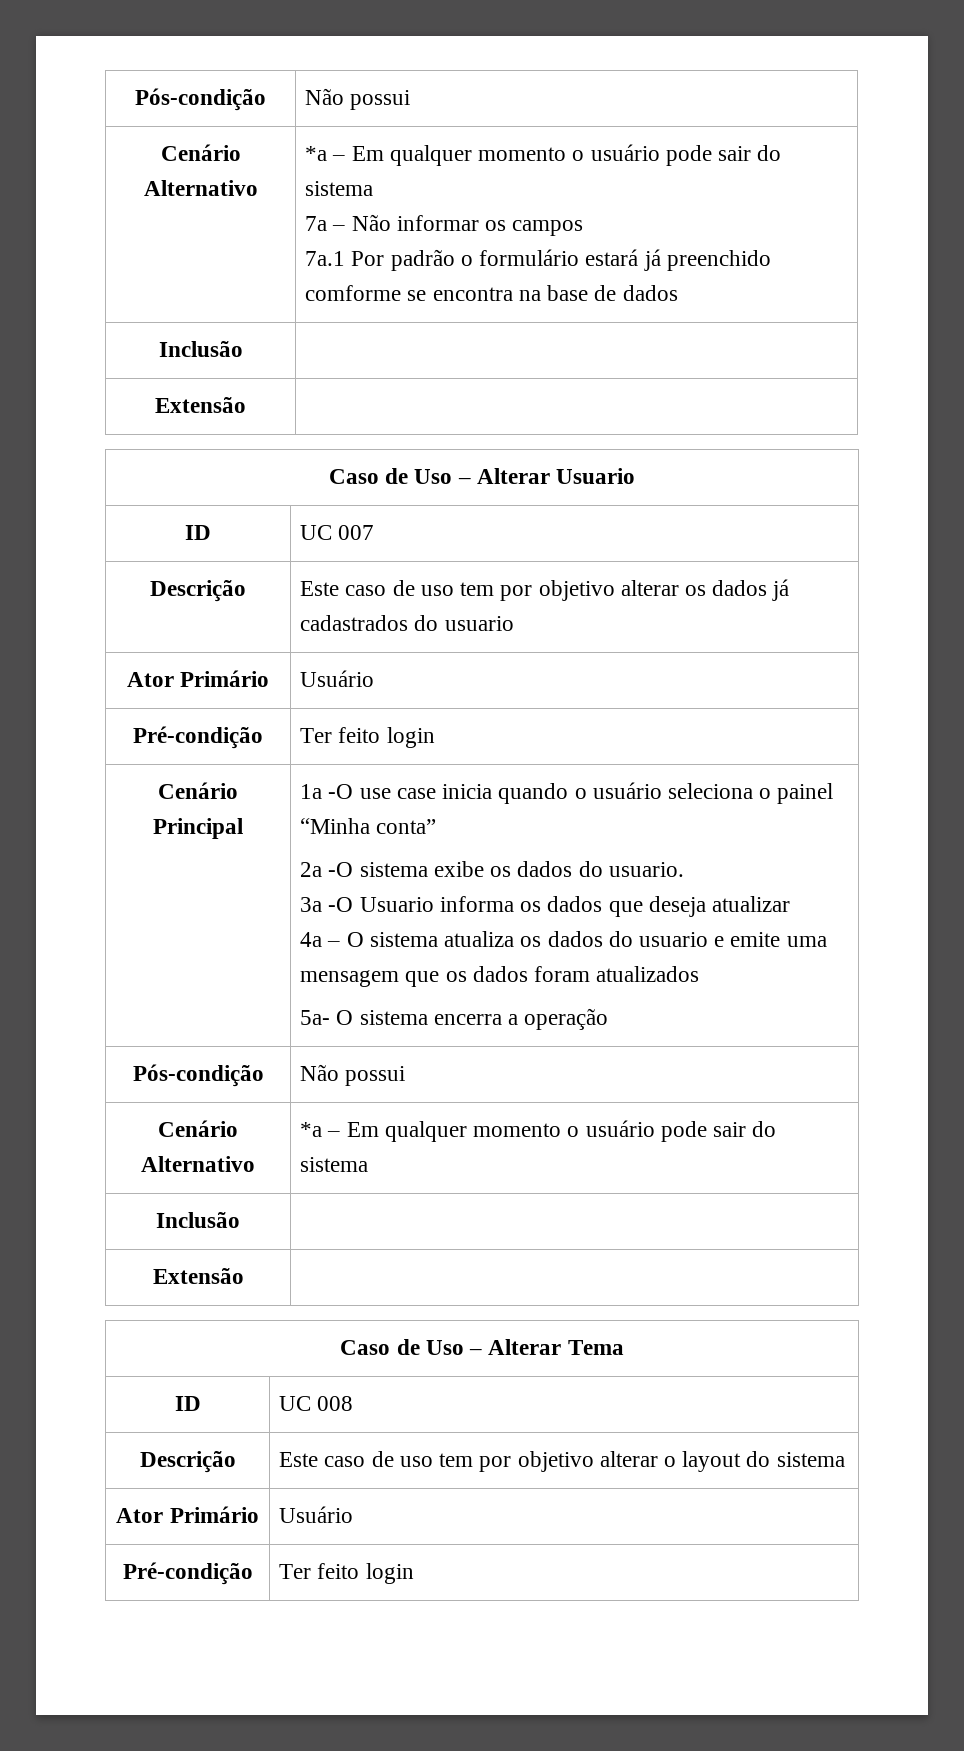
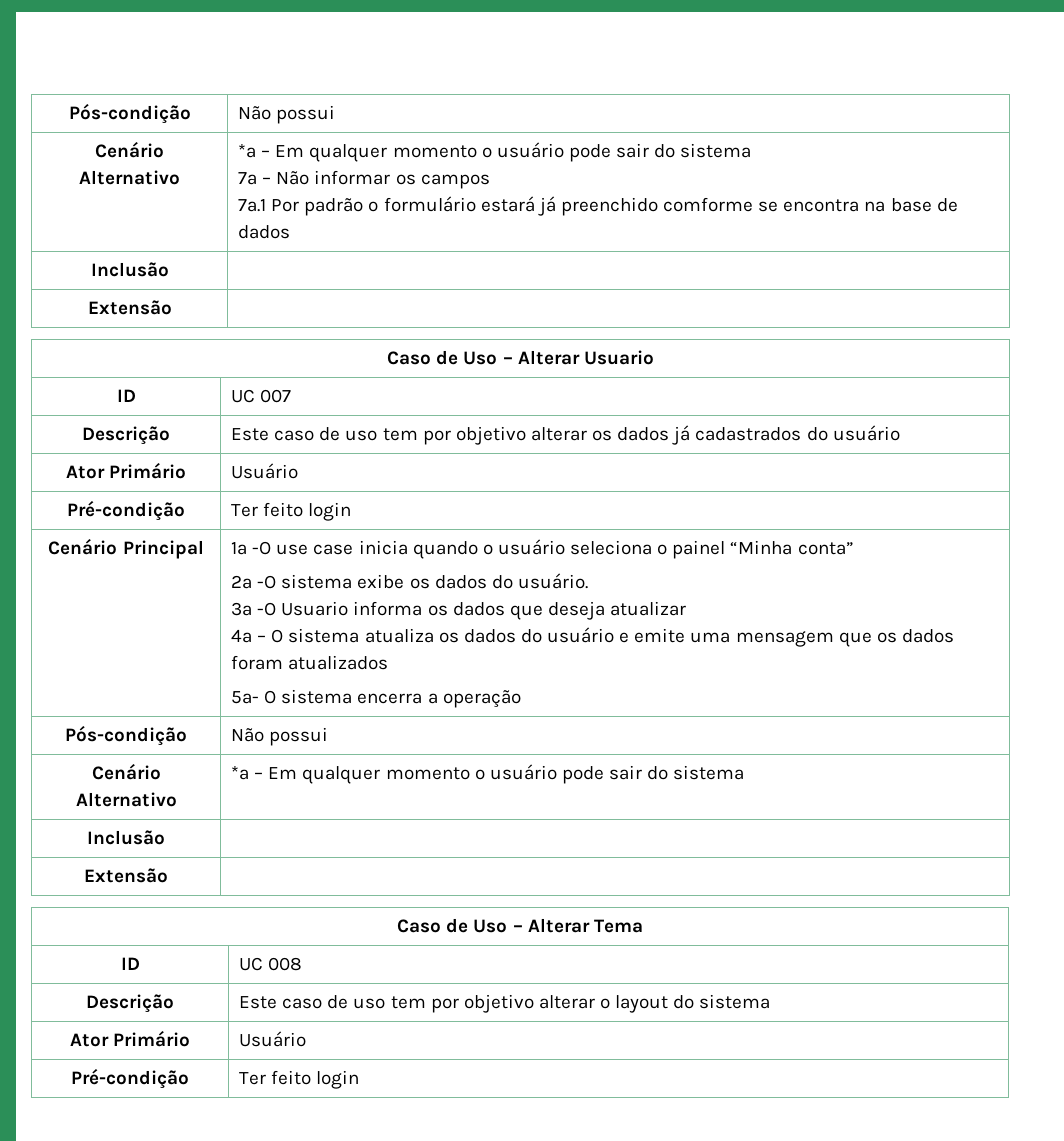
[444,616,514,631] usuario -> [832,425,900,441] usuário
[608,862,684,877] usuario. -> [517,573,588,589] usuário.
[638,932,708,947] usuario -> [547,627,615,643] usuário

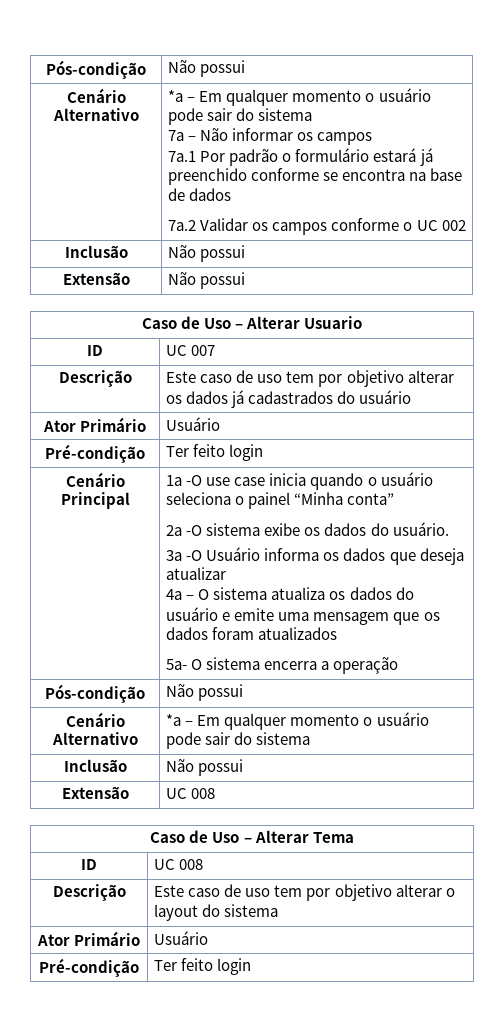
[663,197,754,212] comforme -> [251,168,320,181] conforme
[90,262,169,277] [87,300,172,315] // Inclusão | // Extensão | -> [168,218,466,235] [64,245,128,258] [168,245,246,262] [62,272,130,285] [168,272,246,289] // 7a.2 Validar os campos conforme o UC 002 // Inclusão | Não possui // Extensão | Não possui
[281,601,349,616] Usuario -> [206,547,261,561] Usuário
[84,868,168,883] // Extensão | -> [166,759,244,776] [61,786,129,799] [166,788,216,799] Não possui // Extensão | UC 008

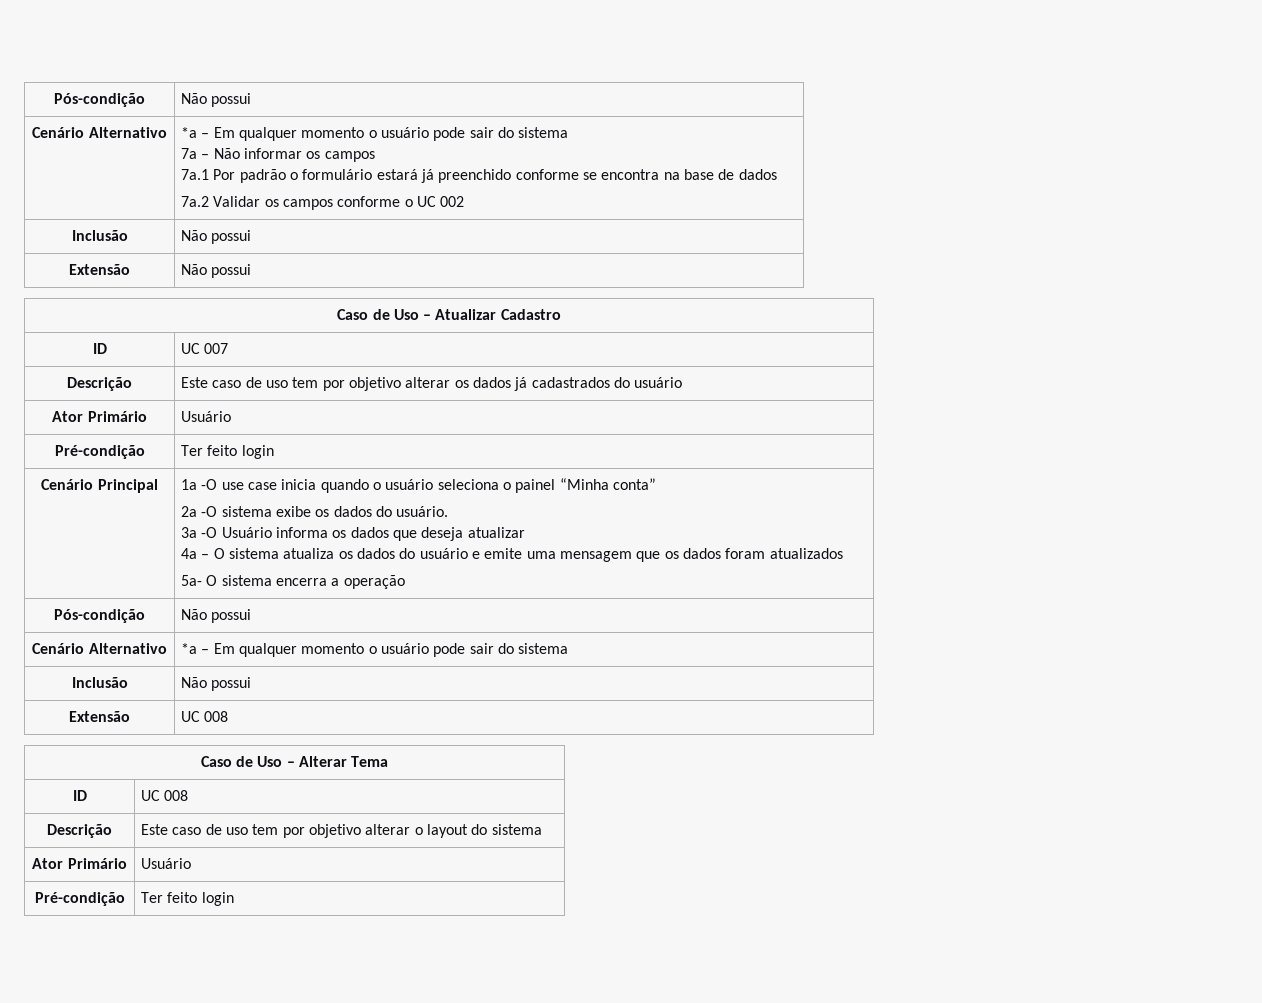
[246,316,363,329] Alterar Usuario -> [435,309,561,320] Atualizar Cadastro

